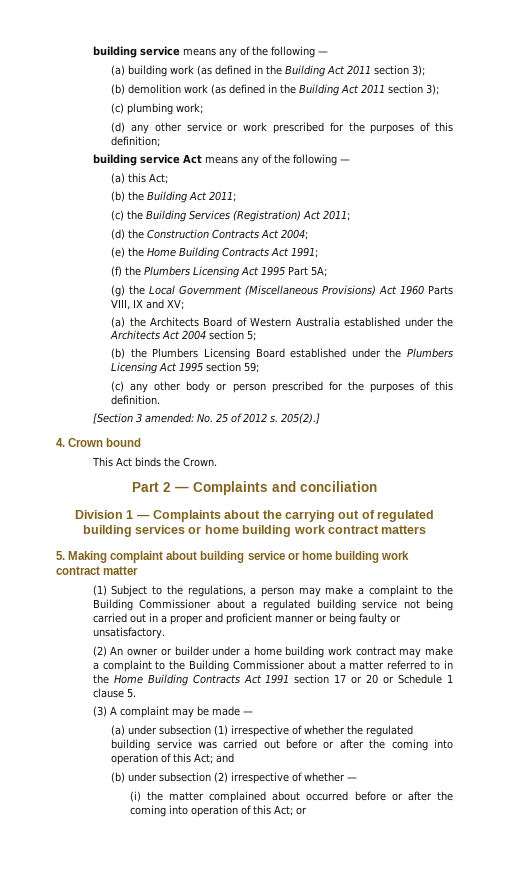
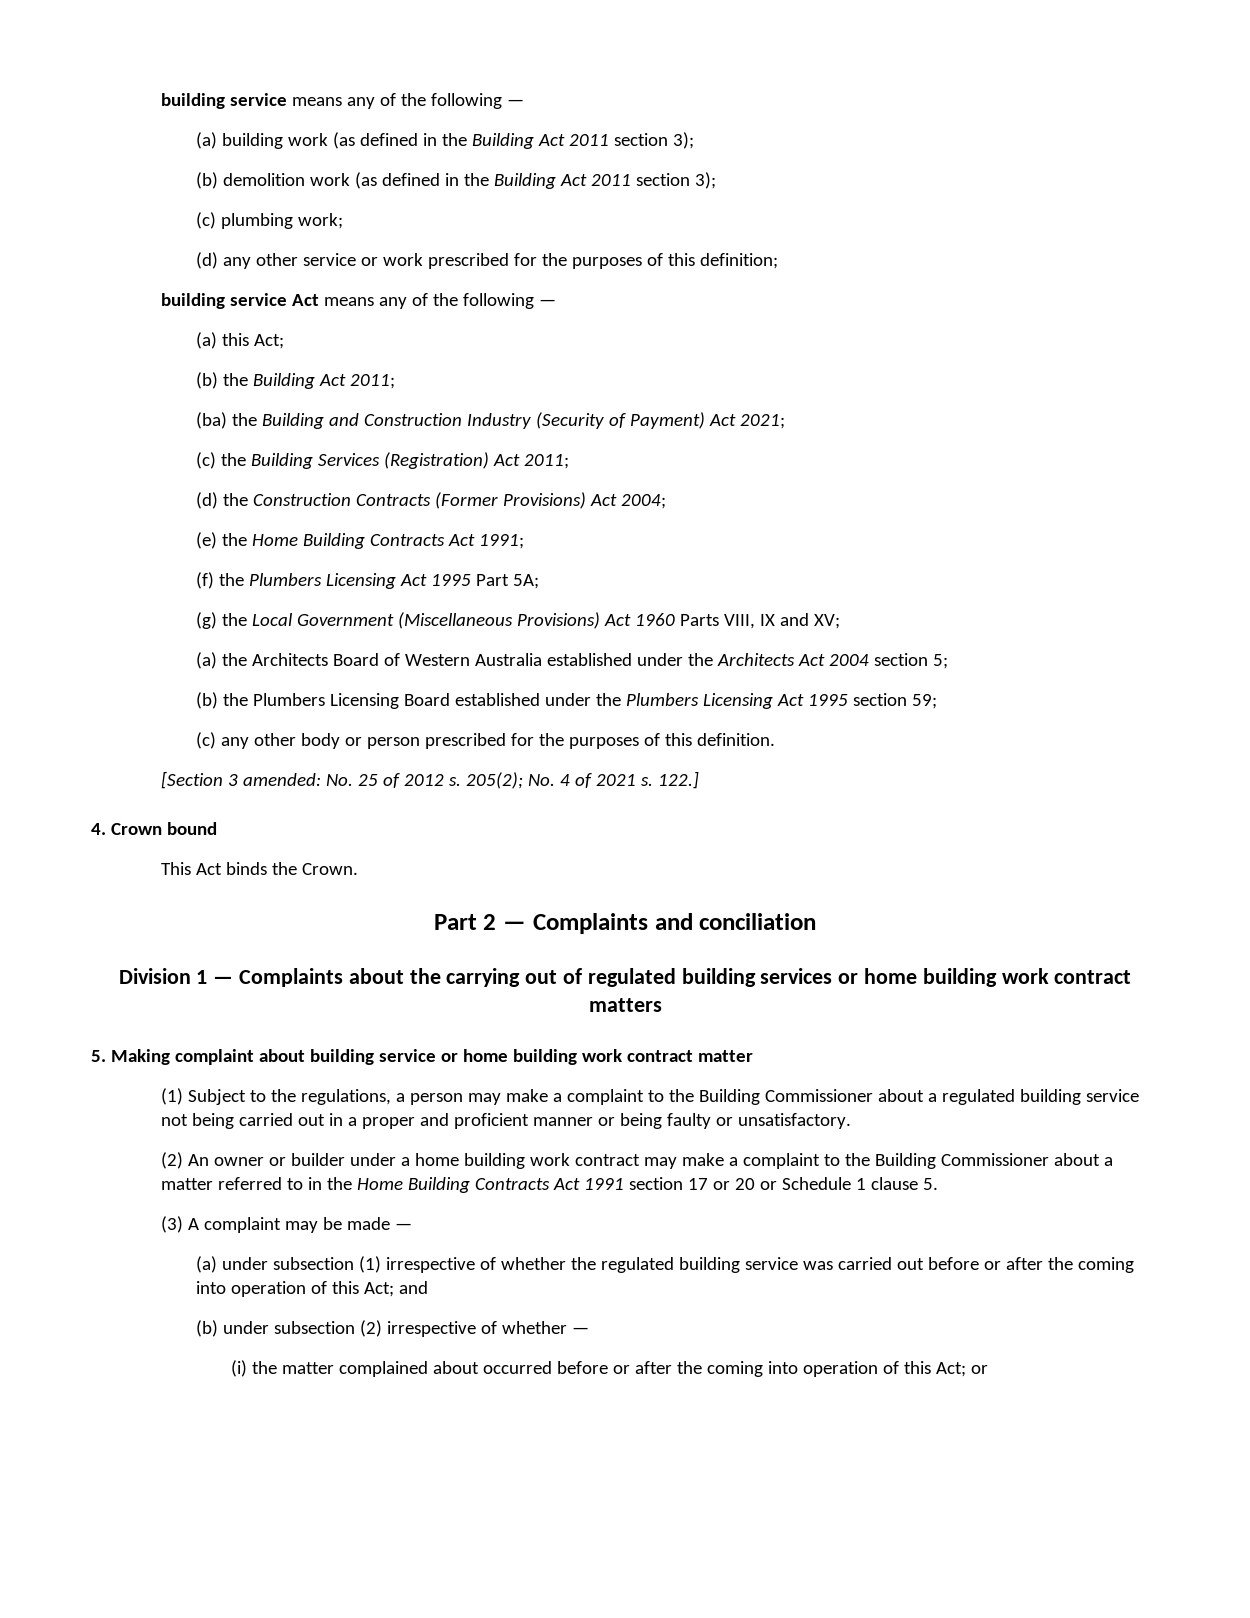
(237, 196) none -> [195,412,785,429] // (ba) the Building and Construction Industry (Security of Payment) Act 2021;
(260, 234) none -> [434,492,586,509] (Former Provisions)
[280,413,320,424] 205(2).] -> [465,771,699,789] 205(2); No. 4 of 2021 s. 122.]

